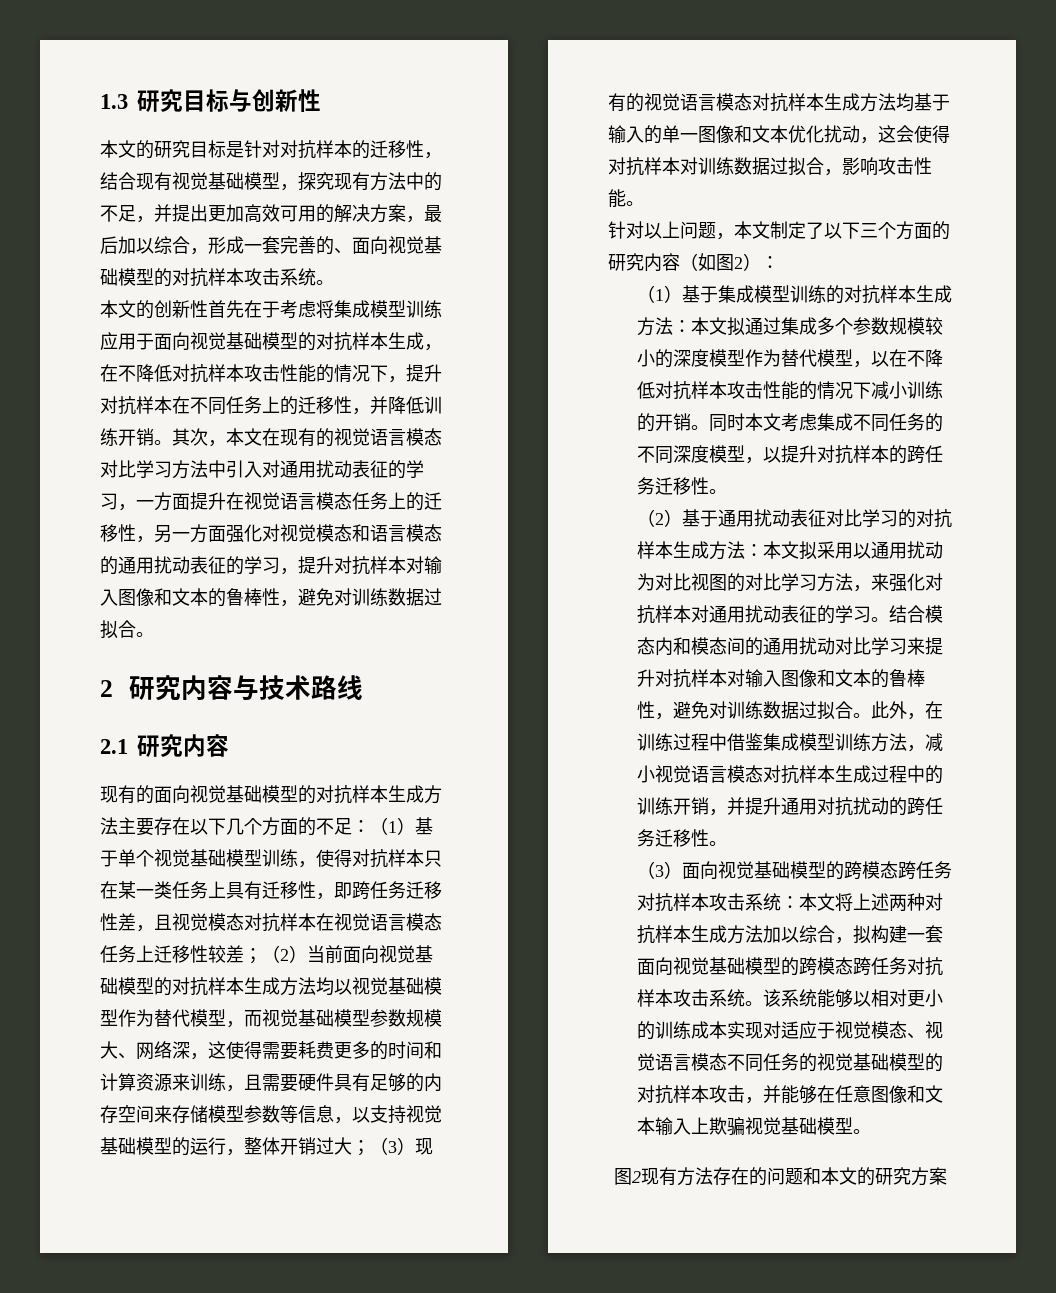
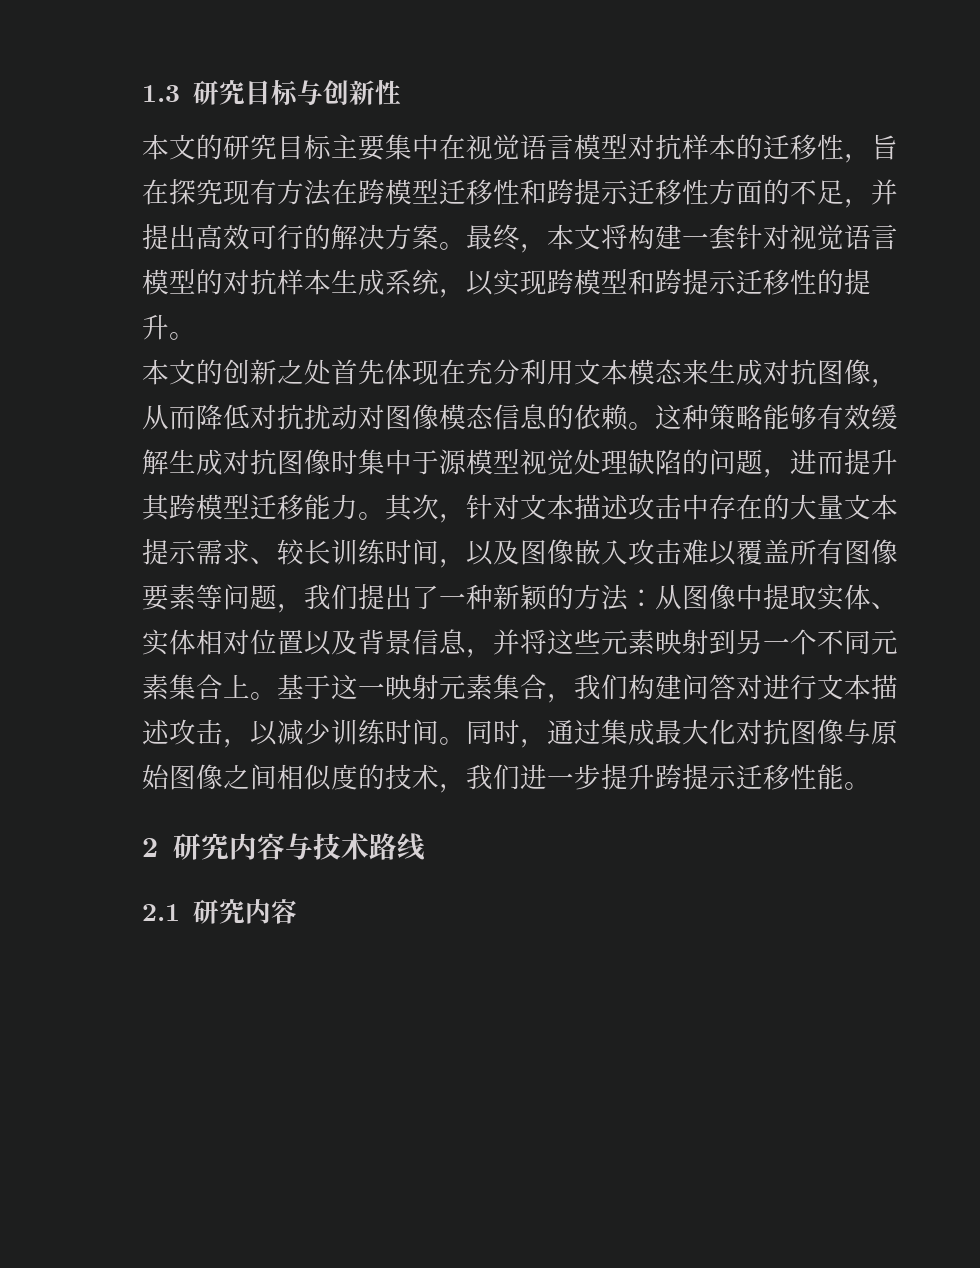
[226,140,280,158] 是针对 -> [331,134,628,161] 主要集中在视觉语言模型
[100,172,442,191] [100,204,442,223] [100,236,442,255] [100,268,334,287] [100,300,442,319] [100,332,442,351] [100,364,442,383] [100,396,442,415] [100,428,442,447] [100,460,424,479] [100,492,442,511] [100,524,442,543] [100,556,442,575] [100,588,442,607] [100,620,136,639] 结合现有视觉基础模型，探究现有方法中的不足，并提出更加高效可用的解决方案，最后加以综合，形成一套完善的、面向视觉基础模型的对抗样本攻击系统。 // 本文的创新性首先在于考虑将集成模型训练应用于面向视觉基础模型的对抗样本生成，在不降低对抗样本攻击性能的情况下，提升对抗样本在不同任务上的迁移性，并降低训练开销。其次，本文在现有的视觉语言模态对比学习方法中引入对通用扰动表征的学习，一方面提升在视觉语言模态任务上的迁移性，另一方面强化对视觉模态和语言模态的通用扰动表征的学习，提升对抗样本对输入图像和文本的鲁棒性，避免对训练数据过拟合 -> [871,134,898,160] [142,179,898,208] [142,224,898,253] [142,269,871,298] [142,314,196,340] [142,359,898,388] [142,404,898,431] [142,449,898,478] [142,494,898,523] [142,539,898,568] [142,584,898,613] [142,629,898,658] [142,674,898,703] [142,719,898,748] [142,764,844,793] 旨在探究现有方法在跨模型迁移性和跨提示迁移性方面的不足，并提出高效可行的解决方案。最终，本文将构建一套针对视觉语言模型的对抗样本生成系统，以实现跨模型和跨提示迁移性的提升。 // 本文的创新之处首先体现在充分利用文本模态来生成对抗图像，从而降低对抗扰动对图像模态信息的依赖。这种策略能够有效缓解生成对抗图像时集中于源模型视觉处理缺陷的问题，进而提升其跨模型迁移能力。其次，针对文本描述攻击中存在的大量文本提示需求、较长训练时间，以及图像嵌入攻击难以覆盖所有图像要素等问题，我们提出了一种新颖的方法：从图像中提取实体、实体相对位置以及背景信息，并将这些元素映射到另一个不同元素集合上。基于这一映射元素集合，我们构建问答对进行文本描述攻击，以减少训练时间。同时，通过集成最大化对抗图像与原始图像之间相似度的技术，我们进一步提升跨提示迁移性能
[100,785,442,804] [100,817,433,836] [100,849,442,868] [100,881,442,900] [100,913,442,932] [100,945,433,964] [100,977,442,996] [100,1009,442,1028] [100,1041,442,1060] [100,1073,442,1092] [100,1105,442,1124] [100,1137,433,1156] [608,93,950,112] [608,125,950,144] [608,157,932,176] [608,189,644,208] [608,221,950,240] [608,253,779,272] [636,285,952,304] [636,317,943,336] [636,349,943,368] [636,381,943,400] [636,413,943,432] [636,445,943,464] [636,477,727,495] [636,509,952,528] [636,541,943,560] [636,573,943,592] [636,605,943,624] [636,637,943,656] [636,669,925,688] [636,701,943,720] [636,733,943,752] [636,765,943,784] [636,797,943,816] [636,829,727,847] [636,861,952,880] [636,893,943,912] [636,925,943,944] [636,957,943,976] [636,989,943,1008] [636,1021,943,1040] [636,1053,943,1072] [636,1085,943,1104] [636,1117,871,1136] [613,1167,947,1186] // 现有的面向视觉基础模型的对抗样本生成方法主要存在以下几个方面的不足：（1）基于单个视觉基础模型训练，使得对抗样本只在某一类任务上具有迁移性，即跨任务迁移性差，且视觉模态对抗样本在视觉语言模态任务上迁移性较差；（2）当前面向视觉基础模型的对抗样本生成方法均以视觉基础模型作为替代模型，而视觉基础模型参数规模大、网络深，这使得需要耗费更多的时间和计算资源来训练，且需要硬件具有足够的内存空间来存储模型参数等信息，以支持视觉基础模型的运行，整体开销过大；（3）现有的视觉语言模态对抗样本生成方法均基于输入的单一图像和文本优化扰动，这会使得对抗样本对训练数据过拟合，影响攻击性能。 // 针对以上问题，本文制定了以下三个方面的研究内容（如图2）： // （1）基于集成模型训练的对抗样本生成方法：本文拟通过集成多个参数规模较小的深度模型作为替代模型，以在不降低对抗样本攻击性能的情况下减小训练的开销。同时本文考虑集成不同任务的不同深度模型，以提升对抗样本的跨任务迁移性。 // （2）基于通用扰动表征对比学习的对抗样本生成方法：本文拟采用以通用扰动为对比视图的对比学习方法，来强化对抗样本对通用扰动表征的学习。结合模态内和模态间的通用扰动对比学习来提升对抗样本对输入图像和文本的鲁棒性，避免对训练数据过拟合。此外，在训练过程中借鉴集成模型训练方法，减小视觉语言模态对抗样本生成过程中的训练开销，并提升通用对抗扰动的跨任务迁移性。 // （3）面向视觉基础模型的跨模态跨任务对抗样本攻击系统：本文将上述两种对抗样本生成方法加以综合，拟构建一套面向视觉基础模型的跨模态跨任务对抗样本攻击系统。该系统能够以相对更小的训练成本实现对适应于视觉模态、视觉语言模态不同任务的视觉基础模型的对抗样本攻击，并能够在任意图像和文本输入上欺骗视觉基础模型。 // 图2现有方法存在的问题和本文的研究方案 -> (298, 911) none

